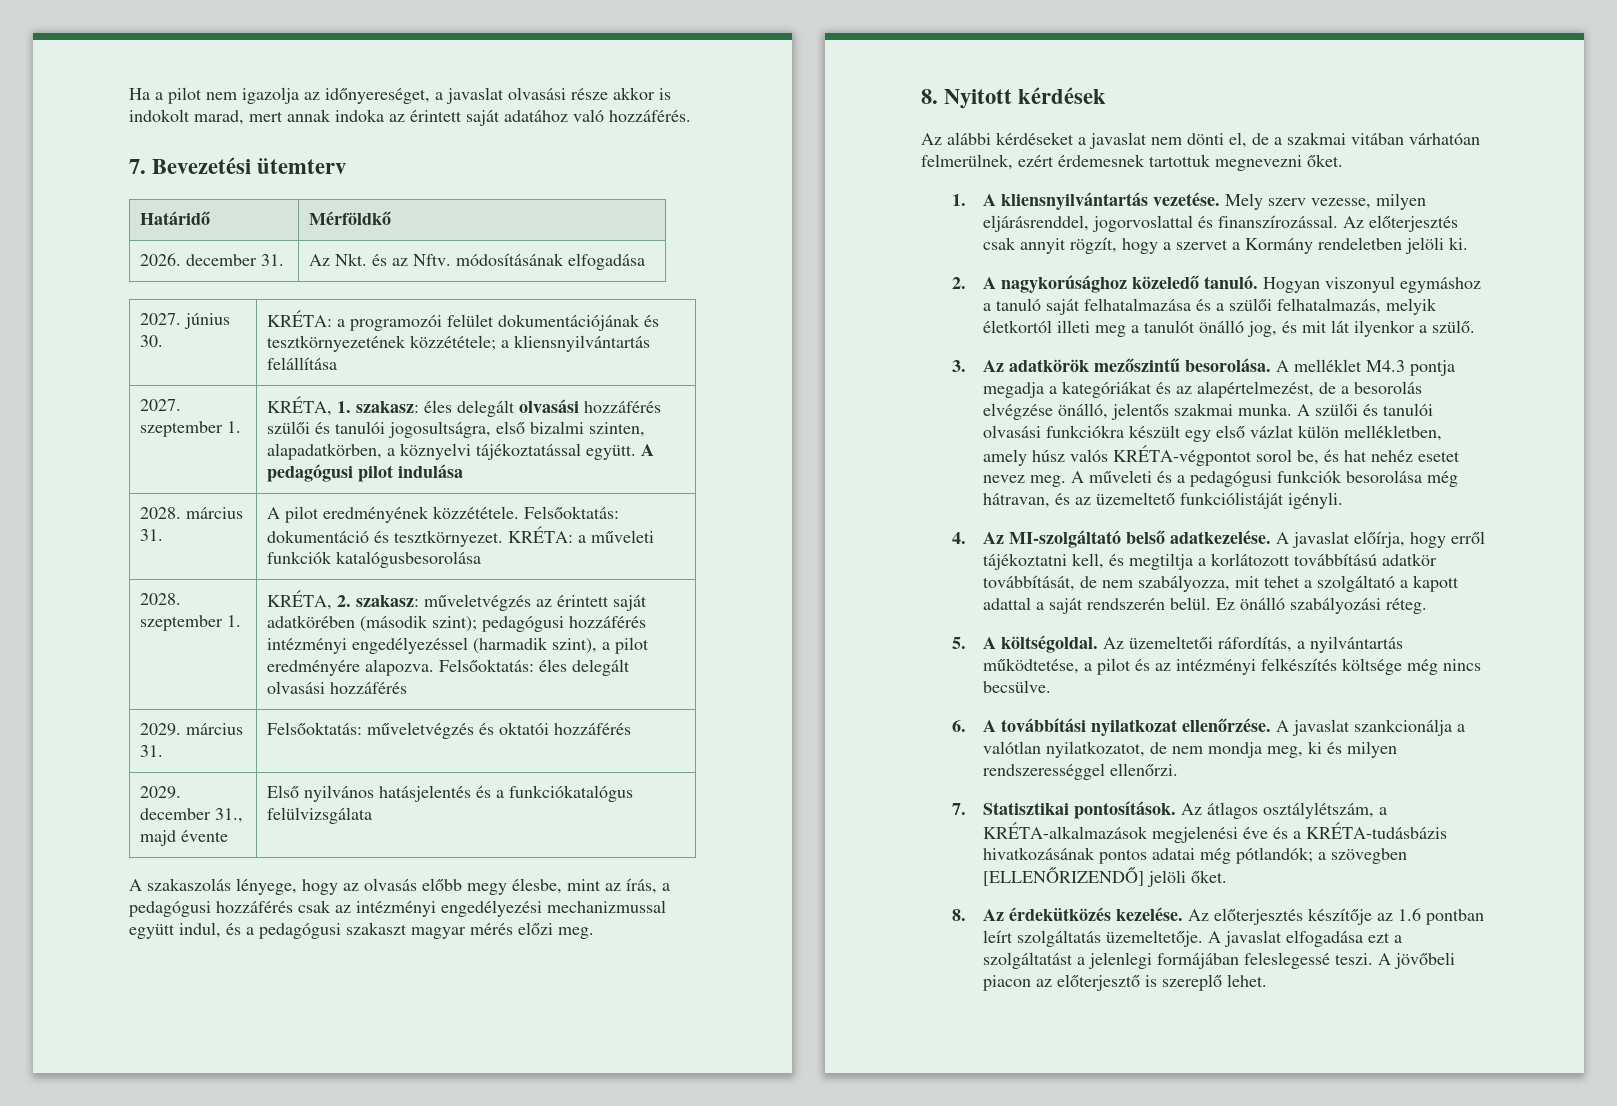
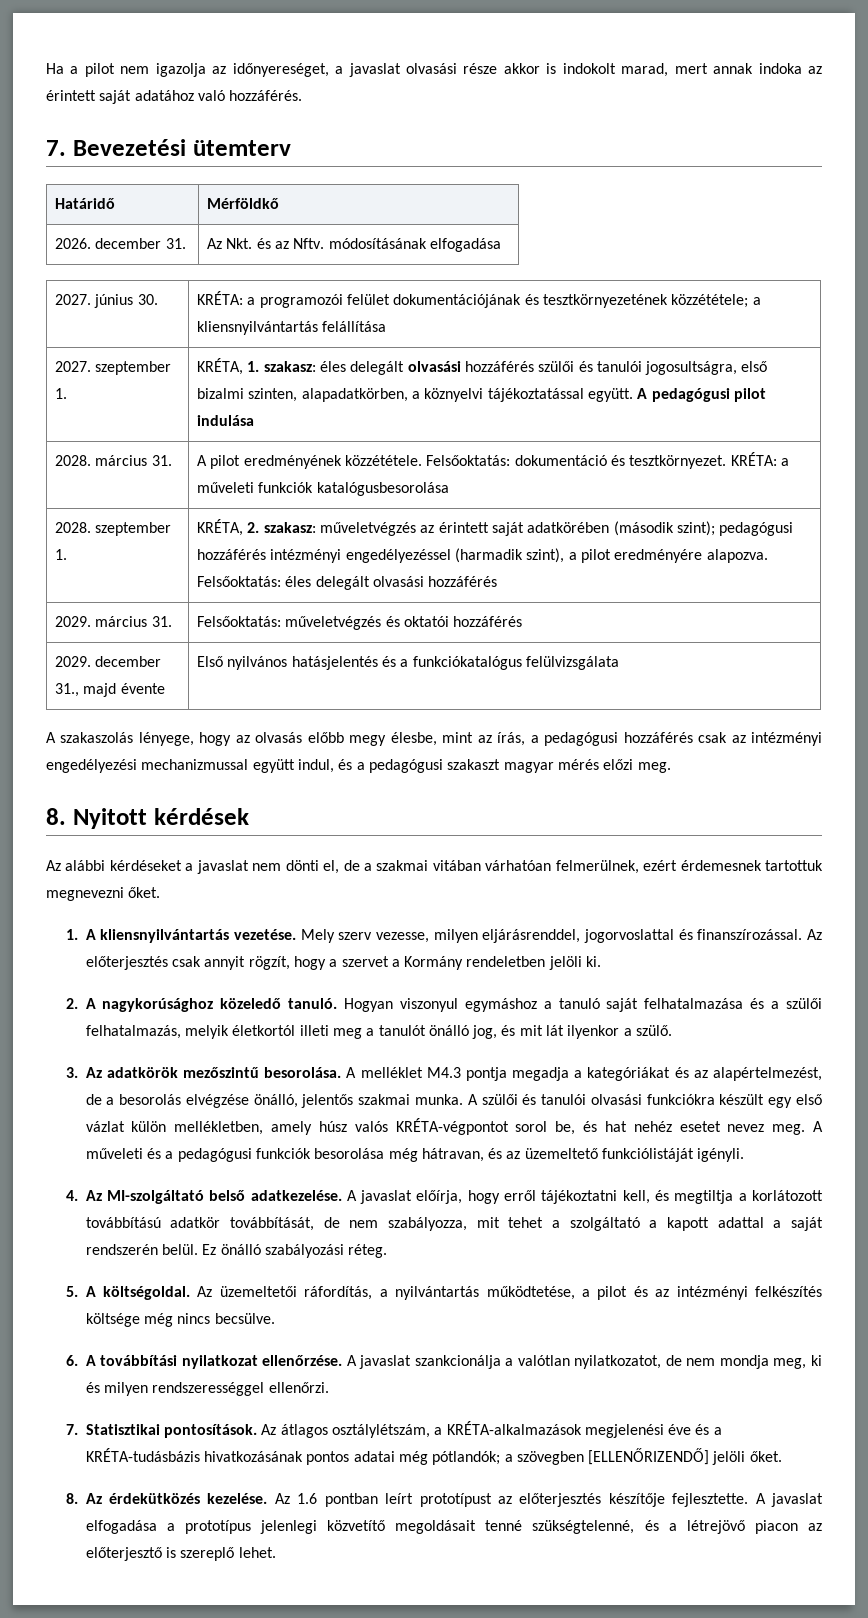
[1214,908,1485,925] [983,930,1403,947] [983,952,1456,969] előterjesztés készítője az 1.6 pontban leírt szolgáltatás üzemeltetője. A javaslat elfogadása ezt a szolgáltatást a jelenlegi formájában feleslegessé teszi. A jövőbeli -> [297,1493,823,1507] [85,1520,745,1534] 1.6 pontban leírt prototípust az előterjesztés készítője fejlesztette. A javaslat elfogadása a prototípus jelenlegi közvetítő megoldásait tenné szükségtelenné, és a létrejövő

